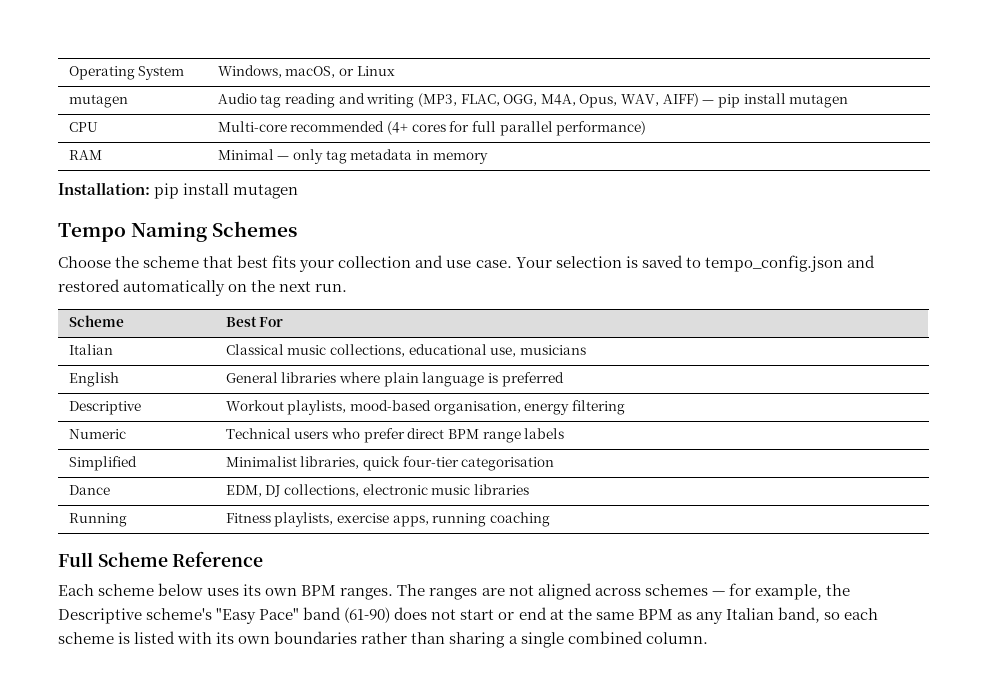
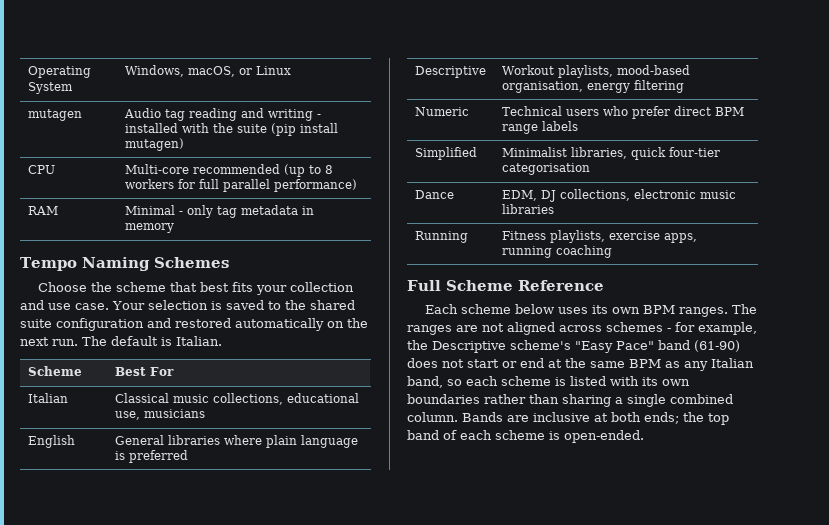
[417,93,849,108] (MP3, FLAC, OGG, M4A, Opus, WAV, AIFF) — pip install mutagen -> [316,114,321,118] [124,123,338,136] [124,138,184,151] - installed with the suite (pip install mutagen)
[386,121,446,135] (4+ cores -> [283,164,333,177] [124,179,174,189] (up to 8 workers
[277,156,290,160] — -> [178,211,183,215] -
[58,182,299,199] // Installation: pip install mutagen -> (174, 228) none
[704,255,843,272] tempo_config.json -> [284,300,355,310] [20,318,144,331] the shared suite configuration
(348, 288) none -> [82,336,222,346] The default is Italian.
[711,591,725,596] — -> [667,328,671,332] -
(708, 638) none -> [462,412,729,425] [407,430,644,443] Bands are inclusive at both ends; the top band of each scheme is open-ended.

